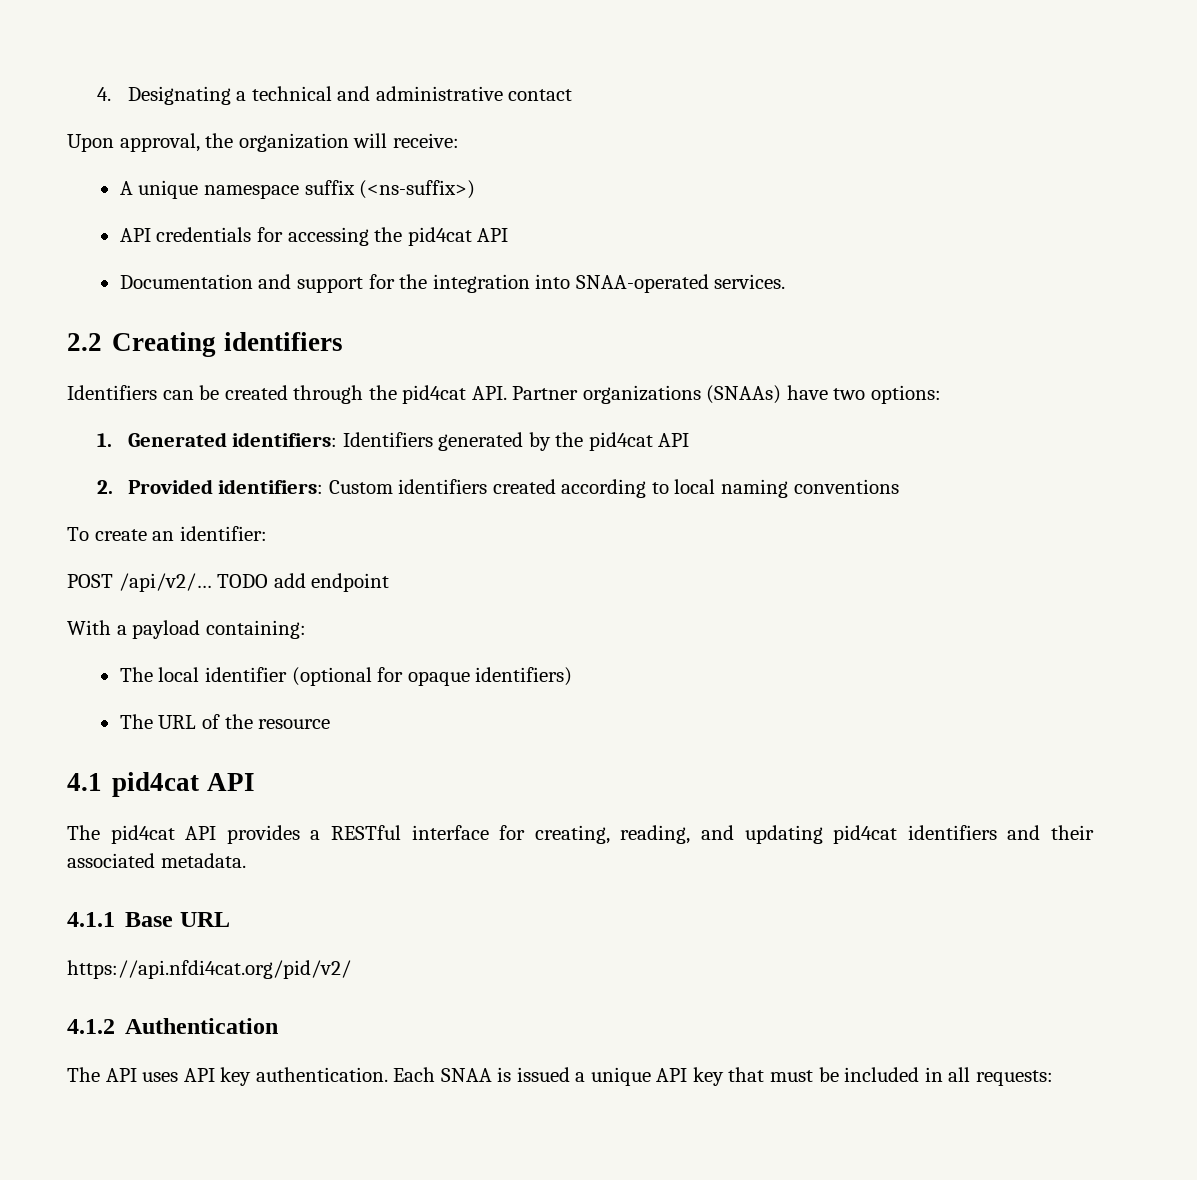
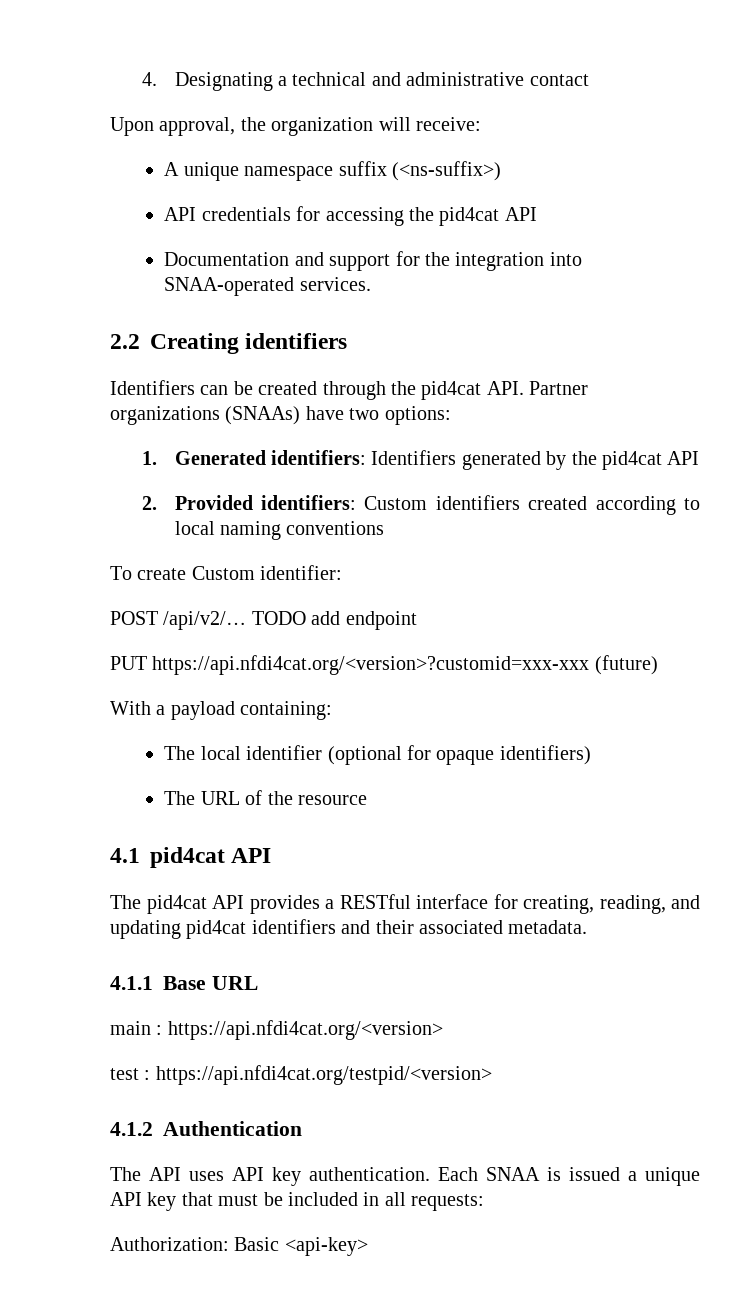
[152,531,175,541] an -> [191,566,255,580] Custom
(390, 582) none -> [110,655,658,675] // PUT https://api.nfdi4cat.org/<version>?customid=xxx-xxx (future)
[67,960,351,979] https://api.nfdi4cat.org/pid/v2/ -> [110,1020,443,1040] [110,1065,492,1085] main : https://api.nfdi4cat.org/<version> // test : https://api.nfdi4cat.org/testpid/<version>
(1053, 1078) none -> [110,1237,368,1256] // Authorization: Basic <api-key>

